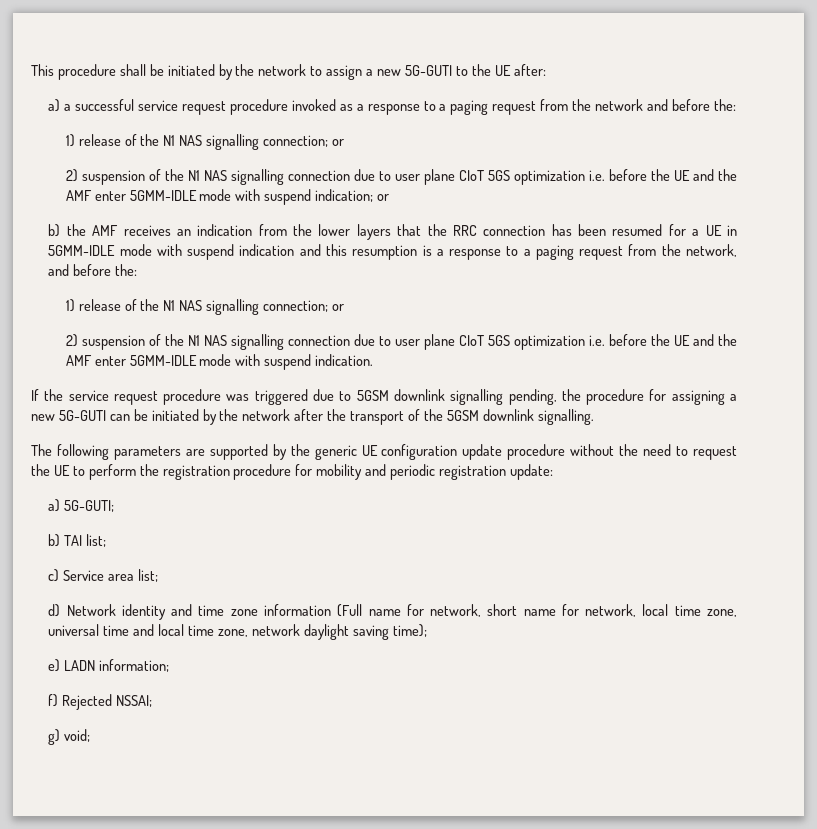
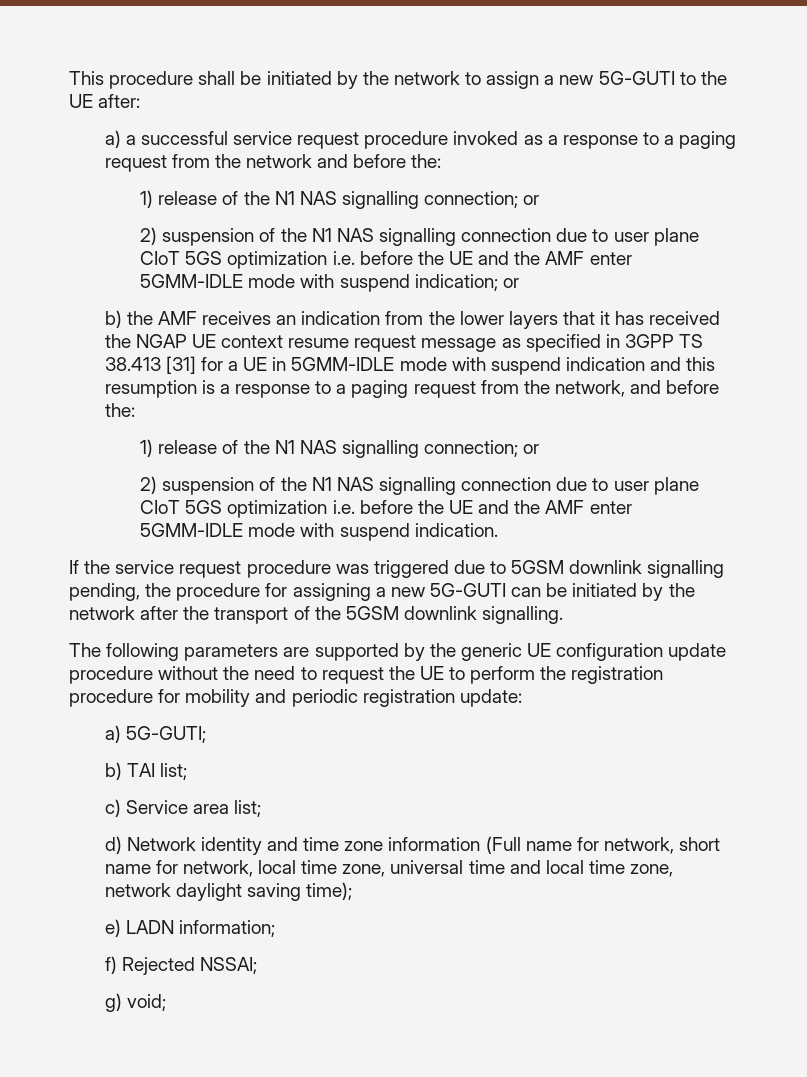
[427,224,663,236] the RRC connection has been resumed -> [600,311,721,325] [104,334,704,352] [104,356,196,374] it has received the NGAP UE context resume request message as specified in 3GPP TS 38.413 [31]

